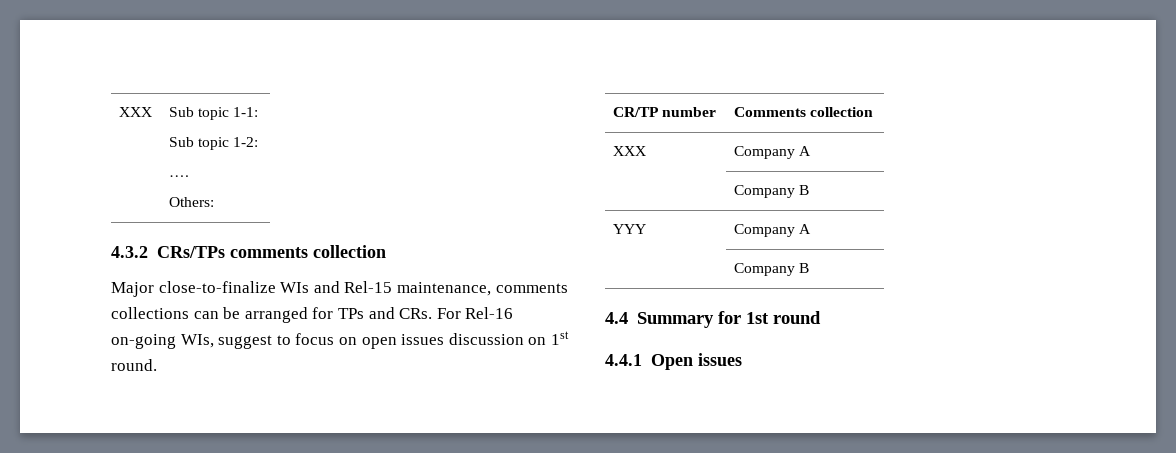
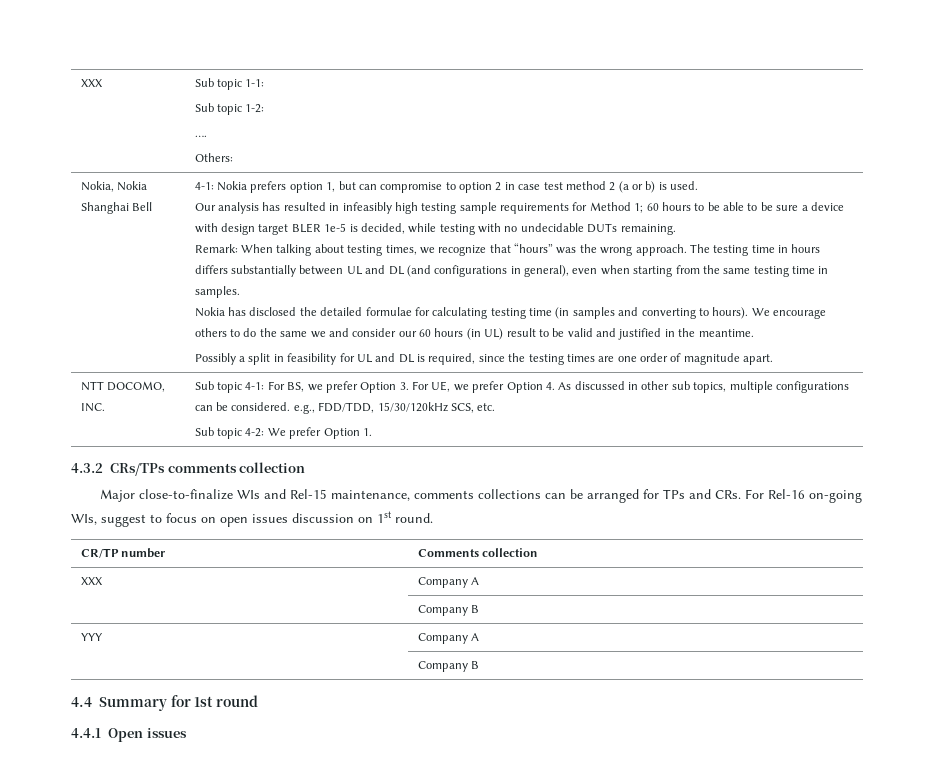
(215, 202) none -> [80,181,148,192] [80,202,153,214] [194,181,699,193] [194,202,844,214] [194,223,676,235] [194,243,821,256] [194,265,829,277] [194,286,240,298] [194,307,827,319] [194,328,754,340] [194,353,774,365] [80,381,166,392] [80,403,105,412] [194,381,849,393] [194,402,496,414] [194,427,372,439] // Nokia, Nokia Shanghai Bell | 4-1: Nokia prefers option 1, but can compromise to option 2 in case test method 2 (a or b) is used. // Our analysis has resulted in infeasibly high testing sample requirements for Method 1; 60 hours to be able to be sure a device with design target BLER 1e-5 is decided, while testing with no undecidable DUTs remaining. // Remark: When talking about testing times, we recognize that “hours” was the wrong approach. The testing time in hours differs substantially between UL and DL (and configurations in general), even when starting from the same testing time in samples. // Nokia has disclosed the detailed formulae for calculating testing time (in samples and converting to hours). We encourage others to do the same we and consider our 60 hours (in UL) result to be valid and justified in the meantime. // Possibly a split in feasibility for UL and DL is required, since the testing times are one order of magnitude apart. // NTT DOCOMO, INC. | Sub topic 4-1: For BS, we prefer Option 3. For UE, we prefer Option 4. As discussed in other sub topics, multiple configurations can be considered. e.g., FDD/TDD, 15/30/120kHz SCS, etc. // Sub topic 4-2: We prefer Option 1.

